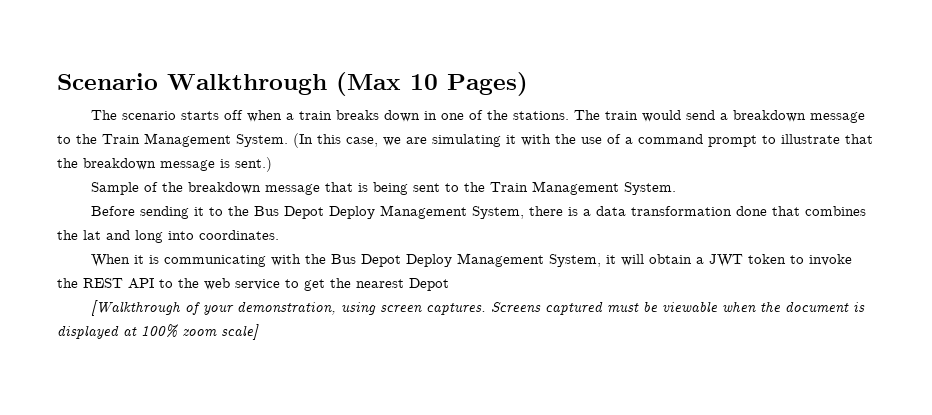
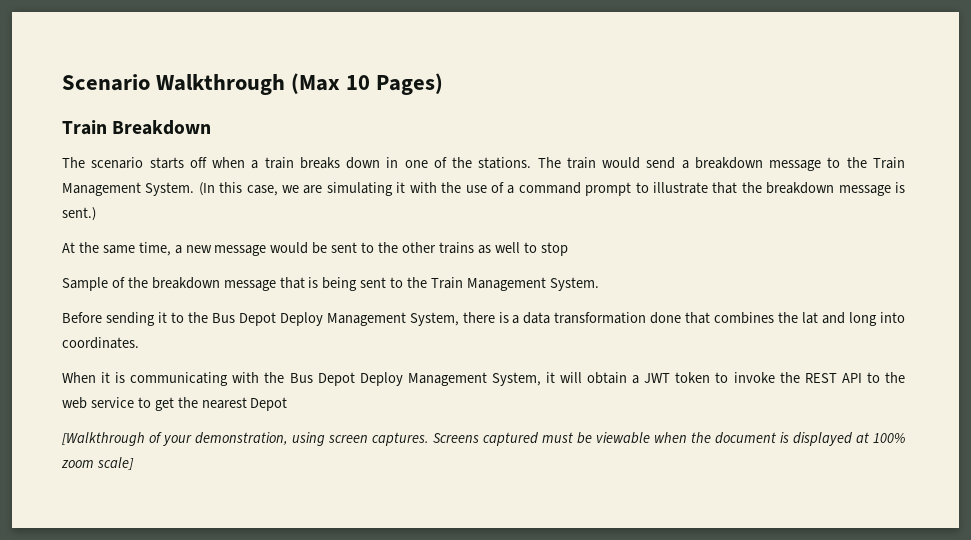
(528, 84) none -> [62,120,212,135] // Train Breakdown
(272, 164) none -> [62,242,568,256] // At the same time, a new message would be sent to the other trains as well to stop

